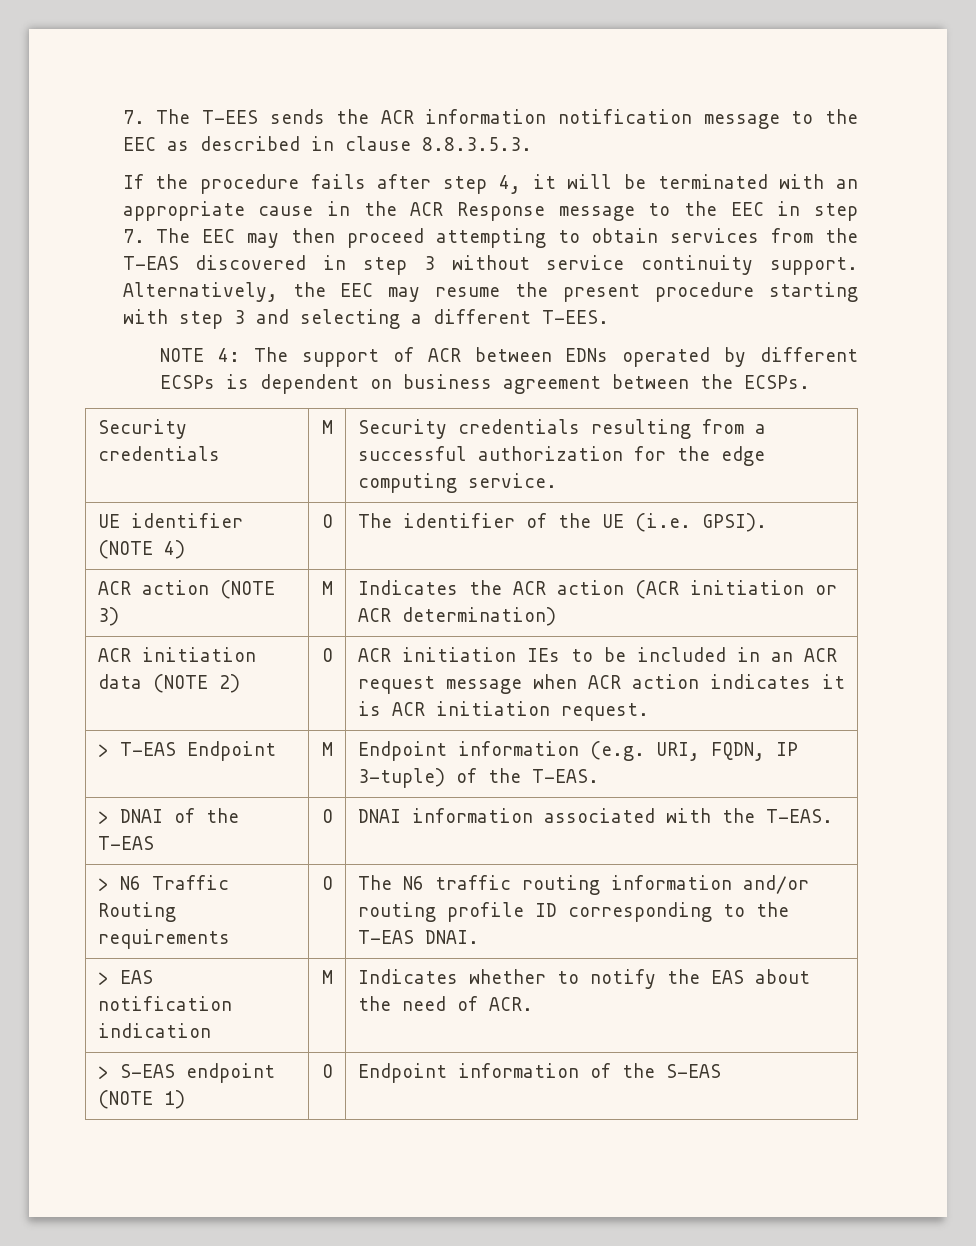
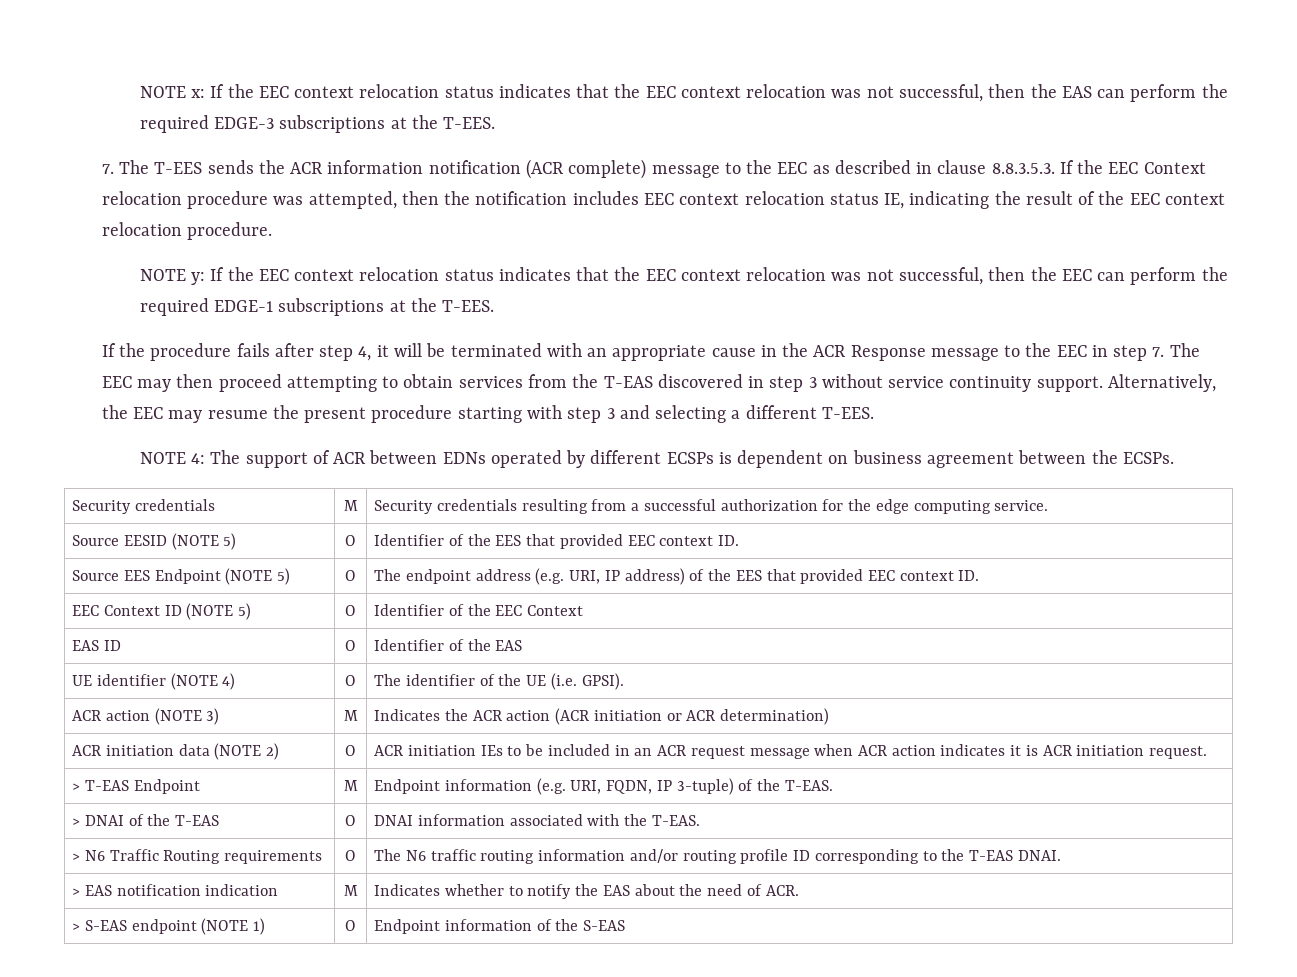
(122, 117) none -> [139,84,1228,102] [139,115,496,133] NOTE x: If the EEC context relocation status indicates that the EEC context relocation was not successful, then the EAS can perform the required EDGE-3 subscriptions at the T-EES. //
(693, 116) none -> [525,159,647,179] (ACR complete)
(532, 144) none -> [1059,160,1206,174] [101,191,1225,209] [101,222,273,240] [139,267,1228,285] [139,298,495,316] If the EEC Context relocation procedure was attempted, then the notification includes EEC context relocation status IE, indicating the result of the EEC context relocation procedure. // NOTE y: If the EEC context relocation status indicates that the EEC context relocation was not successful, then the EEC can perform the required EDGE-1 subscriptions at the T-EES.
(557, 480) none -> [72,533,237,550] [345,535,356,546] [374,534,740,549] [72,568,291,585] [345,570,356,581] [374,568,980,585] [72,603,252,620] [345,605,356,616] [374,604,584,616] [72,640,122,651] [345,640,356,651] [374,639,523,651] // Source EESID (NOTE 5) | O | Identifier of the EES that provided EEC context ID. // Source EES Endpoint (NOTE 5) | O | The endpoint address (e.g. URI, IP address) of the EES that provided EEC context ID. // EEC Context ID (NOTE 5) | O | Identifier of the EEC Context // EAS ID | O | Identifier of the EAS

